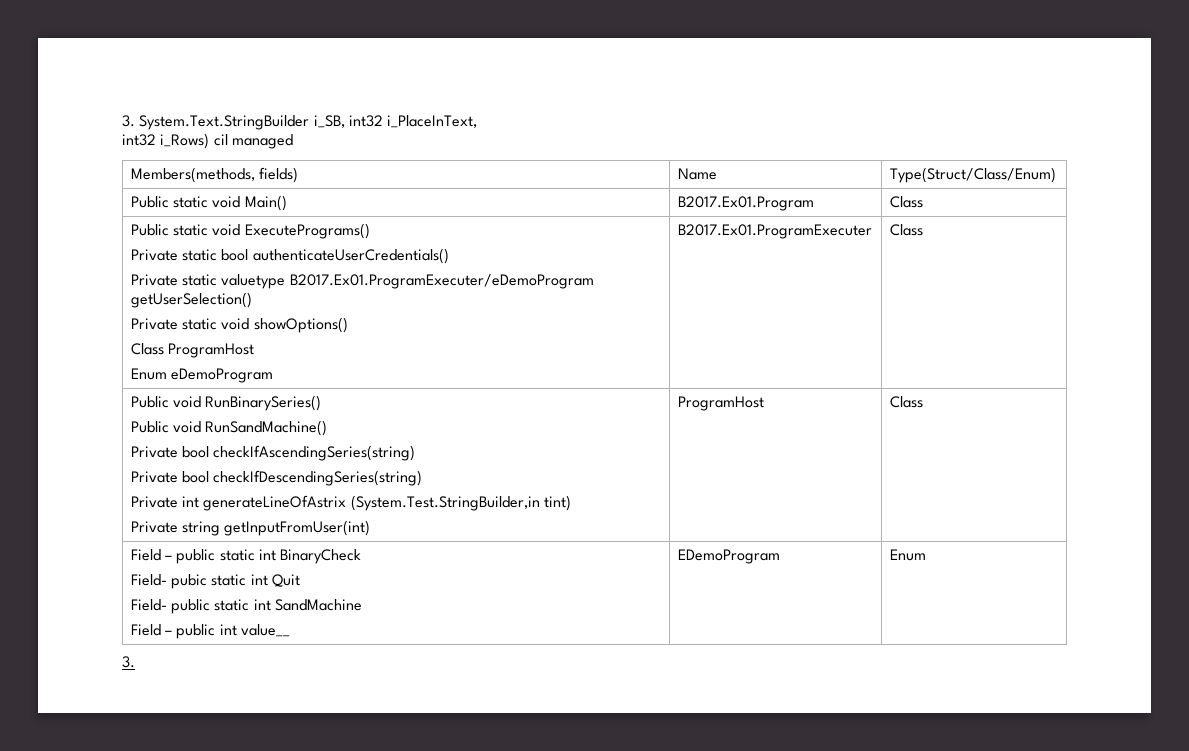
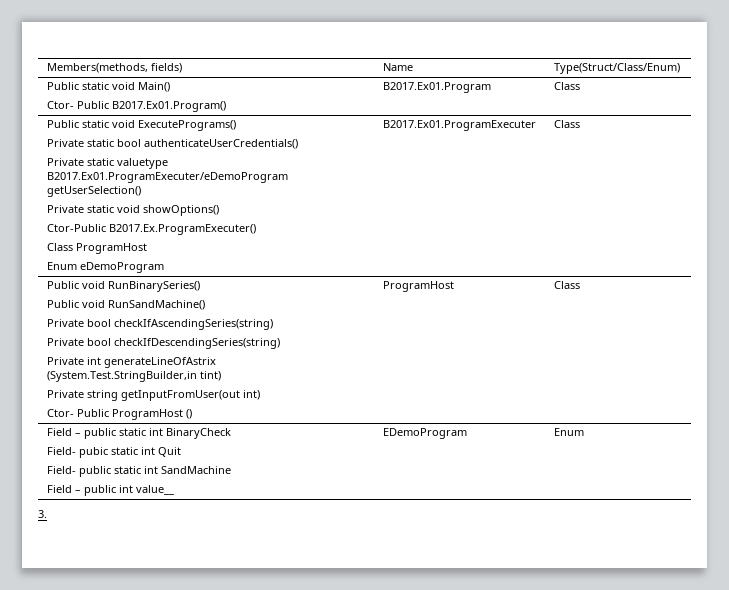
[122,115,478,130] [122,133,293,149] 3. System.Text.StringBuilder i_SB, int32 i_PlaceInText, // int32 i_Rows) cil managed // -> (46, 68) none
(287, 203) none -> [46,101,226,112] // Ctor- Public B2017.Ex01.Program()
(348, 325) none -> [46,224,256,235] // Ctor-Public B2017.Ex.ProgramExecuter()
[224,520,371,536] getInputFromUser(int) -> [120,390,260,401] [46,409,192,420] getInputFromUser(out int) // Ctor- Public ProgramHost ()

